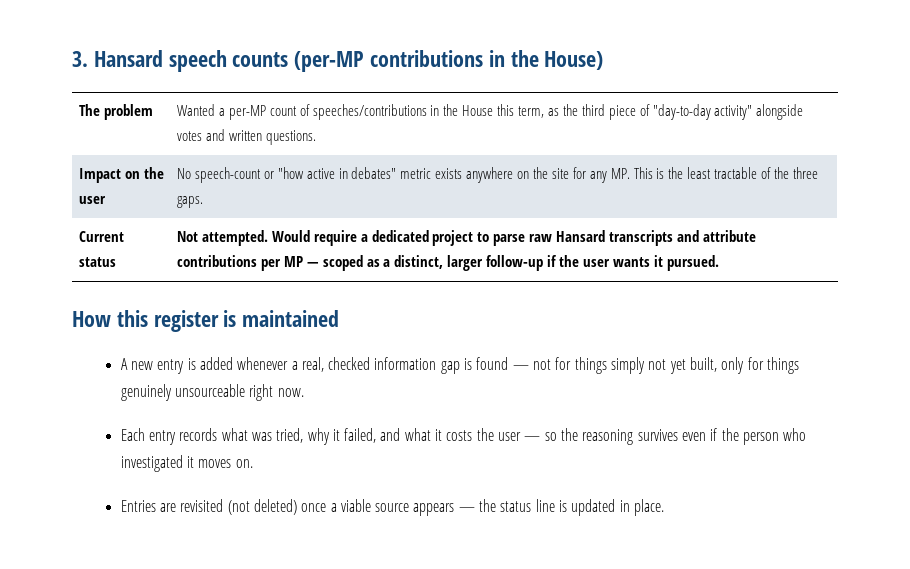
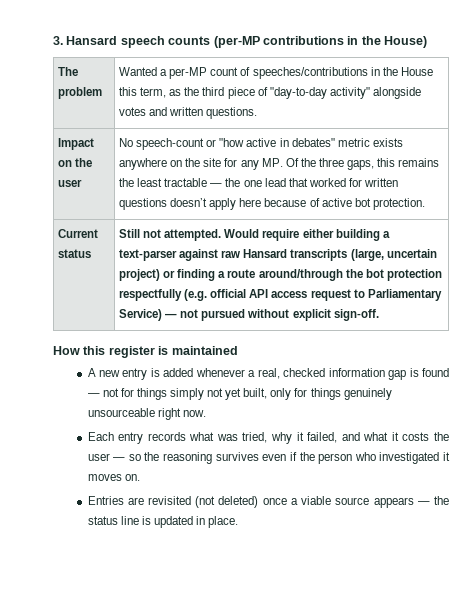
[633,167,818,179] [176,196,203,208] This is the least tractable of the three gaps. -> [285,158,440,170] [119,178,399,187] [119,198,425,210] Of the three gaps, this remains the least tractable — the one lead that worked for written questions doesn’t apply here because of active bot protection.
[176,231,198,242] Not -> [119,229,162,238] Still not
[360,230,756,246] [176,255,719,271] a dedicated project to parse raw Hansard transcripts and attribute contributions per MP — scoped as a distinct, larger follow-up if the user wants it pursued. -> [302,229,390,241] [119,249,437,261] [119,269,442,281] [119,289,442,301] [119,309,379,321] either building a text-parser against raw Hansard transcripts (large, uncertain project) or finding a route around/through the bot protection respectfully (e.g. official API access request to Parliamentary Service) — not pursued without explicit sign-off.

